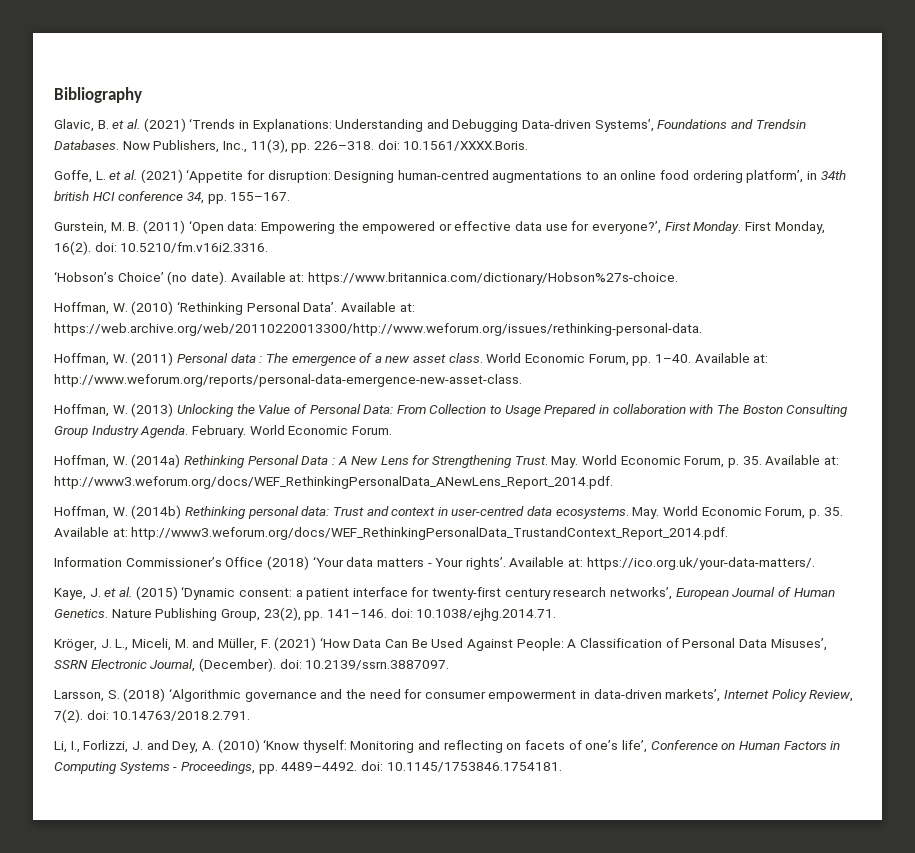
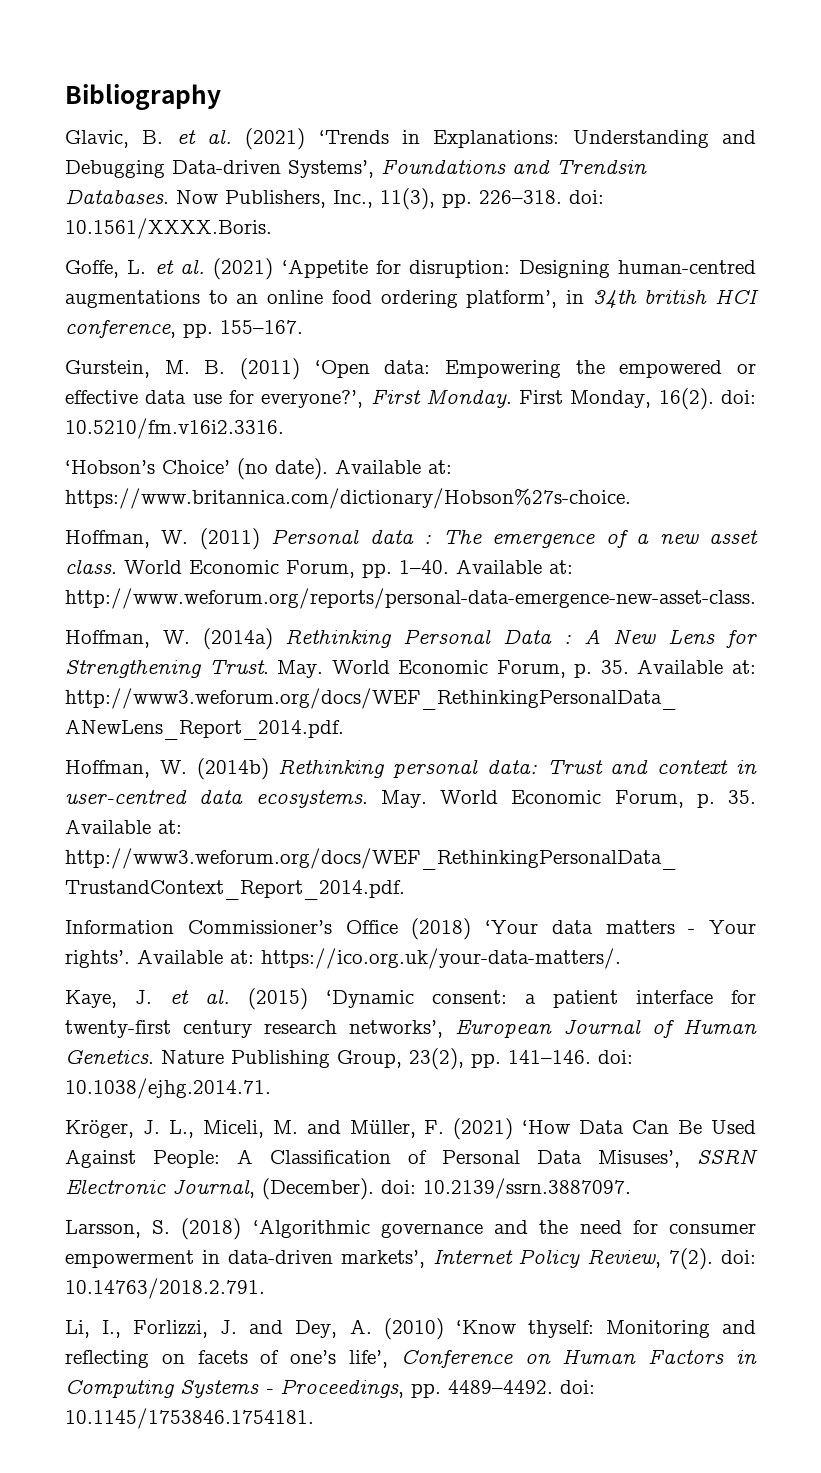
[118,191,204,204] conference 34, -> [65,320,176,338] conference,
[54,301,415,315] [54,323,702,336] // Hoffman, W. (2010) ‘Rethinking Personal Data’. Available at: https://web.archive.org/web/20110220013300/http://www.weforum.org/issues/rethinking-personal-data. -> (631, 498) none
[54,403,848,417] [54,425,392,438] // Hoffman, W. (2013) Unlocking the Value of Personal Data: From Collection to Usage Prepared in collaboration with The Boston Consulting Group Industry Agenda. February. World Economic Forum. -> (756, 598) none

